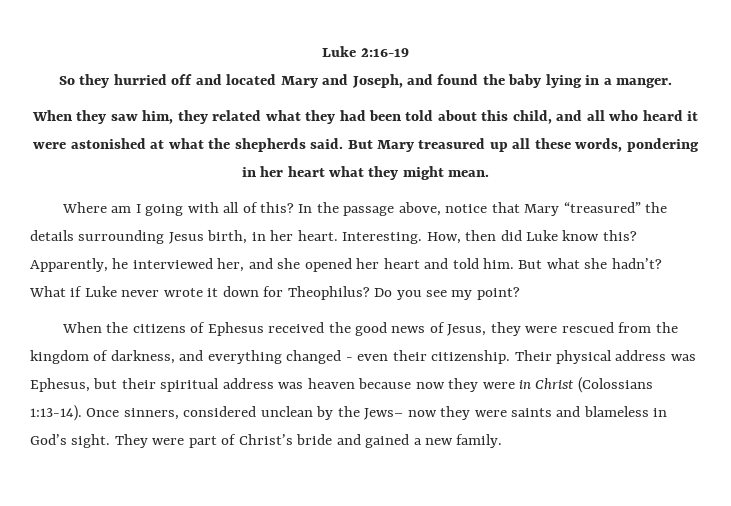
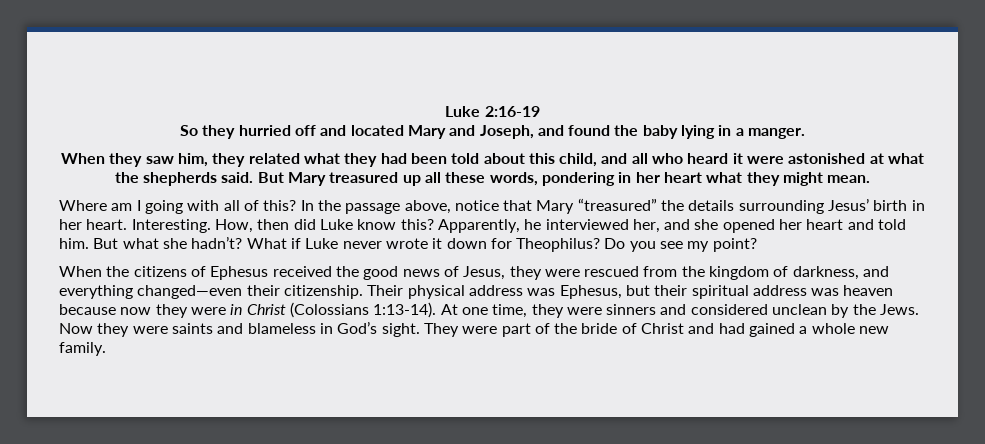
[168,230,248,244] Jesus birth, -> [828,198,908,211] Jesus’ birth
[286,350,389,364] changed - even -> [137,285,243,299] changed—even
[86,408,179,420] Once sinners, -> [440,304,687,318] At one time, they were sinners and
[364,408,437,420] Jews– now -> [880,304,920,315] [59,323,93,334] Jews. Now
[238,434,361,445] Christ’s bride and -> [554,323,745,334] the bride of Christ and had
(422, 441) none -> [811,323,855,334] whole

